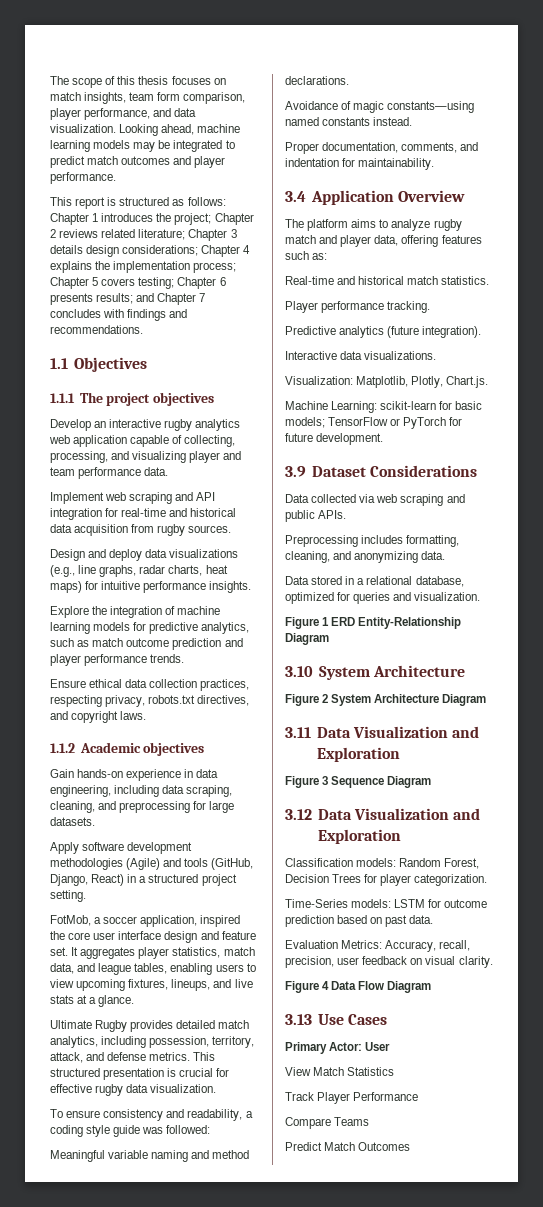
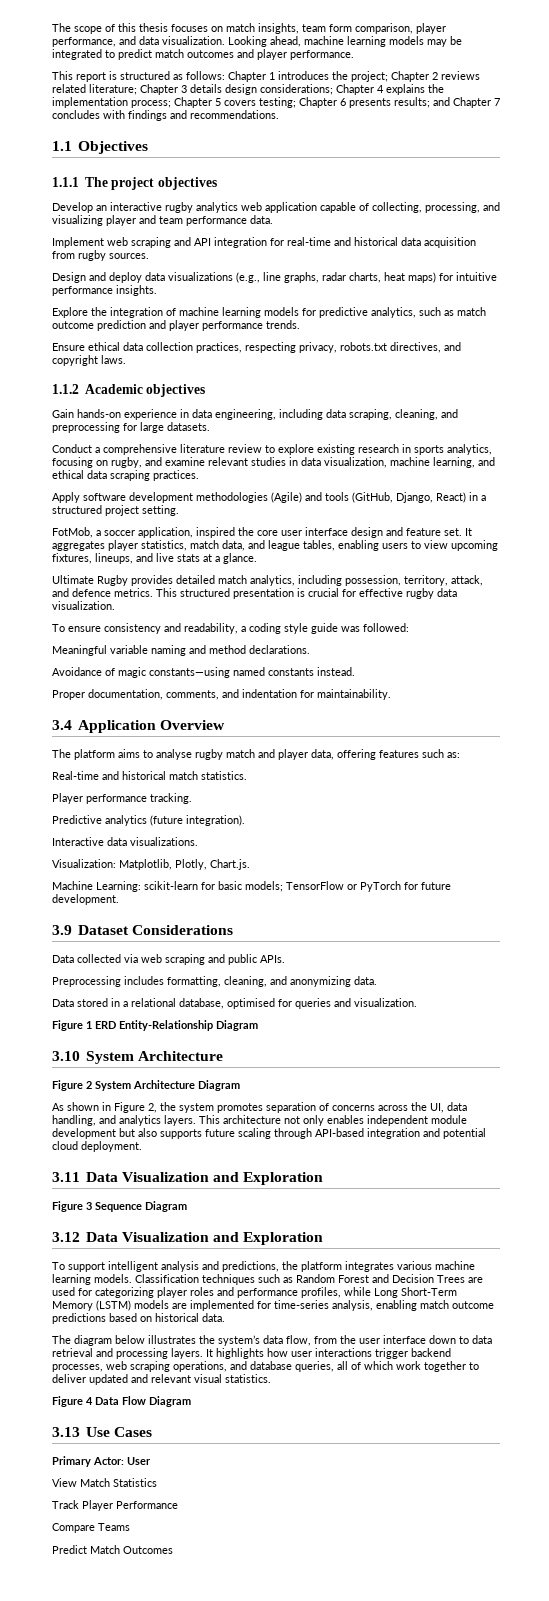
(95, 821) none -> [52,444,492,455] [52,457,495,468] [52,470,199,481] // Conduct a comprehensive literature review to explore existing research in sports analytics, focusing on rugby, and examine relevant studies in data visualization, machine learning, and ethical data scraping practices.
[107,1052,147,1061] defense -> [72,588,111,597] defence
[391,219,431,231] analyze -> [156,749,192,760] analyse
[285,592,334,604] optimized -> [227,998,275,1009] optimised
(487, 700) none -> [52,1102,467,1113] [52,1115,467,1126] [52,1128,486,1139] [52,1141,142,1152] // As shown in Figure 2, the system promotes separation of concerns across the UI, data handling, and analytics layers. This architecture not only enables independent module development but also supports future scaling through API-based integration and potential cloud deployment.
[285,858,480,869] [285,874,488,886] [285,899,488,908] [285,915,334,927] Classification models: Random Forest, Decision Trees for player categorization. // Time-Series models: LSTM for outcome prediction -> [52,1261,475,1272] [52,1274,483,1285] [52,1287,457,1298] [52,1300,494,1311] [52,1313,106,1324] To support intelligent analysis and predictions, the platform integrates various machine learning models. Classification techniques such as Random Forest and Decision Trees are used for categorizing player roles and performance profiles, while Long Short-Term Memory (LSTM) models are implemented for time-series analysis, enabling match outcome predictions
[385,915,434,927] [285,940,471,952] [285,956,493,968] past data. // Evaluation Metrics: Accuracy, recall, precision, user feedback on visual clarity. -> [155,1313,225,1322] [52,1335,492,1346] [52,1348,451,1359] [52,1361,479,1372] [52,1374,271,1385] historical data. // The diagram below illustrates the system’s data flow, from the user interface down to data retrieval and processing layers. It highlights how user interactions trigger backend processes, web scraping operations, and database queries, all of which work together to deliver updated and relevant visual statistics.

